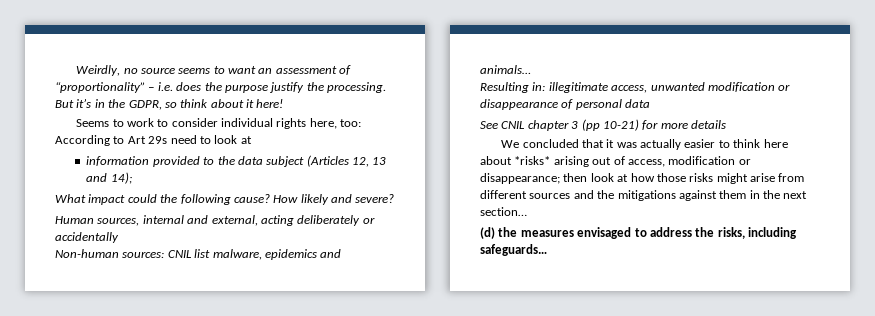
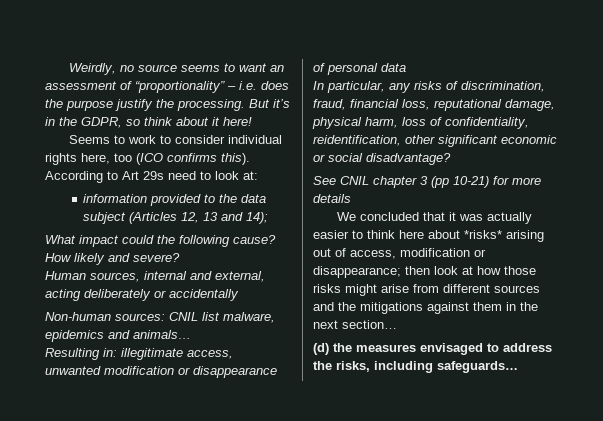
[340,119,362,127] too: -> [114,153,250,165] too (ICO confirms this).
[240,136,252,144] at -> [243,171,258,180] at:
(651, 103) none -> [313,81,545,93] [313,99,555,111] [312,117,529,129] [313,135,557,147] [313,153,451,165] // In particular, any risks of discrimination, fraud, financial loss, reputational damage, physical harm, loss of confidentiality, reidentification, other significant economic or social disadvantage?

